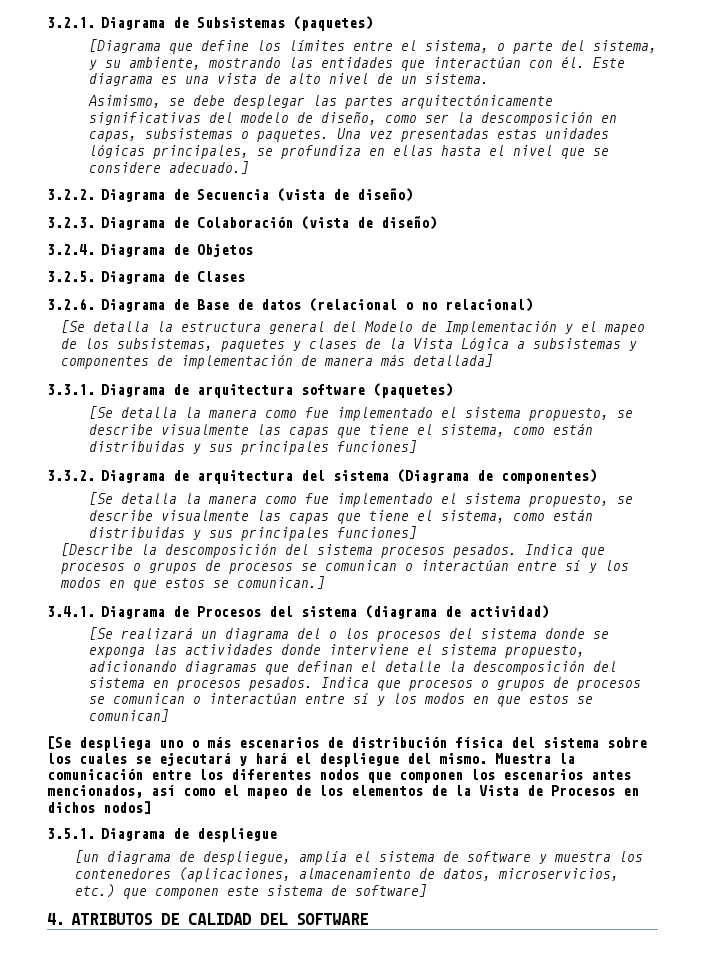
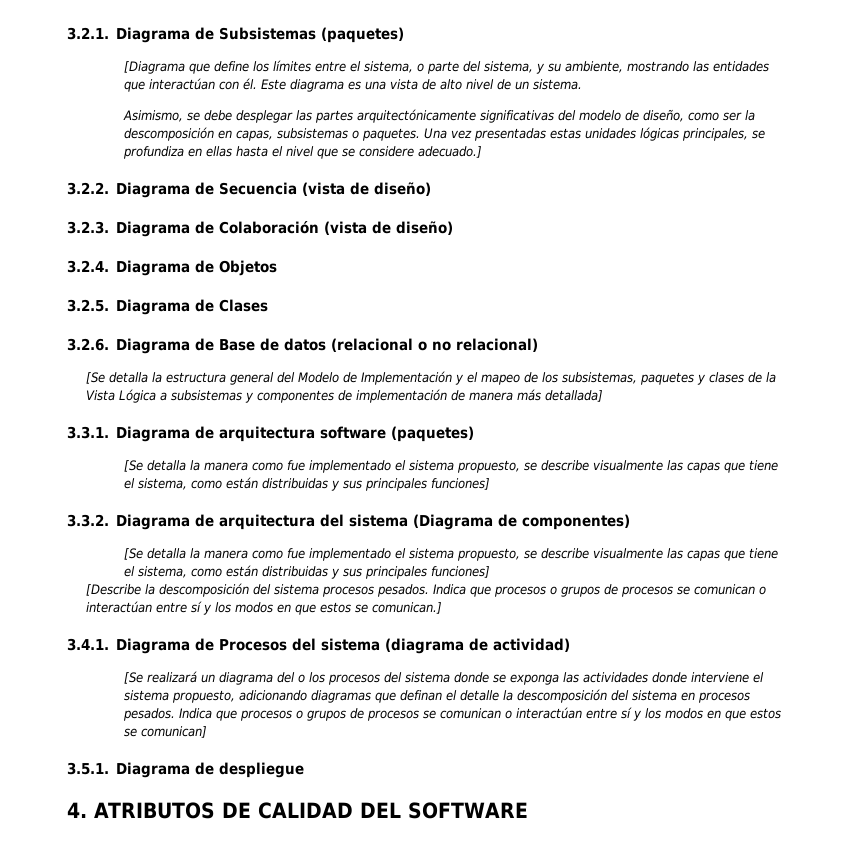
[47,736,647,751] [47,753,575,767] [47,769,631,783] [47,785,639,799] [47,801,151,814] [47,828,277,842] [74,850,643,865] [74,867,619,882] [74,884,427,899] [Se despliega uno o más escenarios de distribución física del sistema sobre los cuales se ejecutará y hará el despliegue del mismo. Muestra la comunicación entre los diferentes nodos que componen los escenarios antes mencionados, así como el mapeo de los elementos de la Vista de Procesos en dichos nodos] // 3.5.1. Diagrama de despliegue // [un diagrama de despliegue, amplía el sistema de software y muestra los contenedores (aplicaciones, almacenamiento de datos, microservicios, etc.) que componen este sistema de software] -> [67,762,304,778] 3.5.1. Diagrama de despliegue

